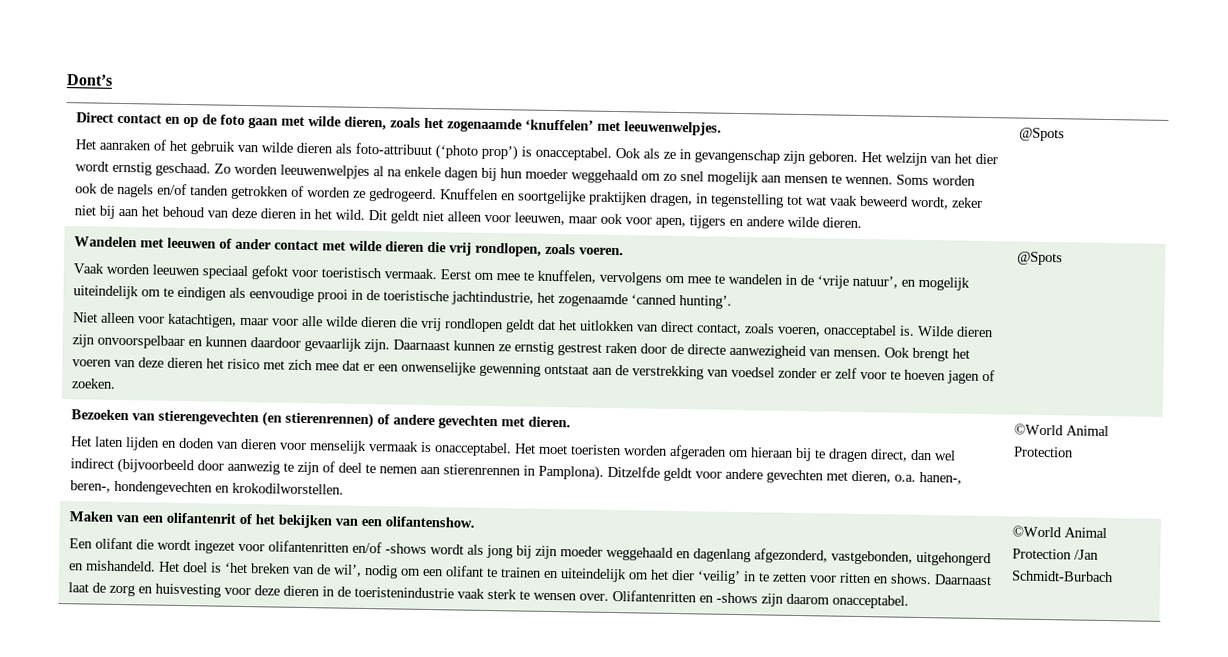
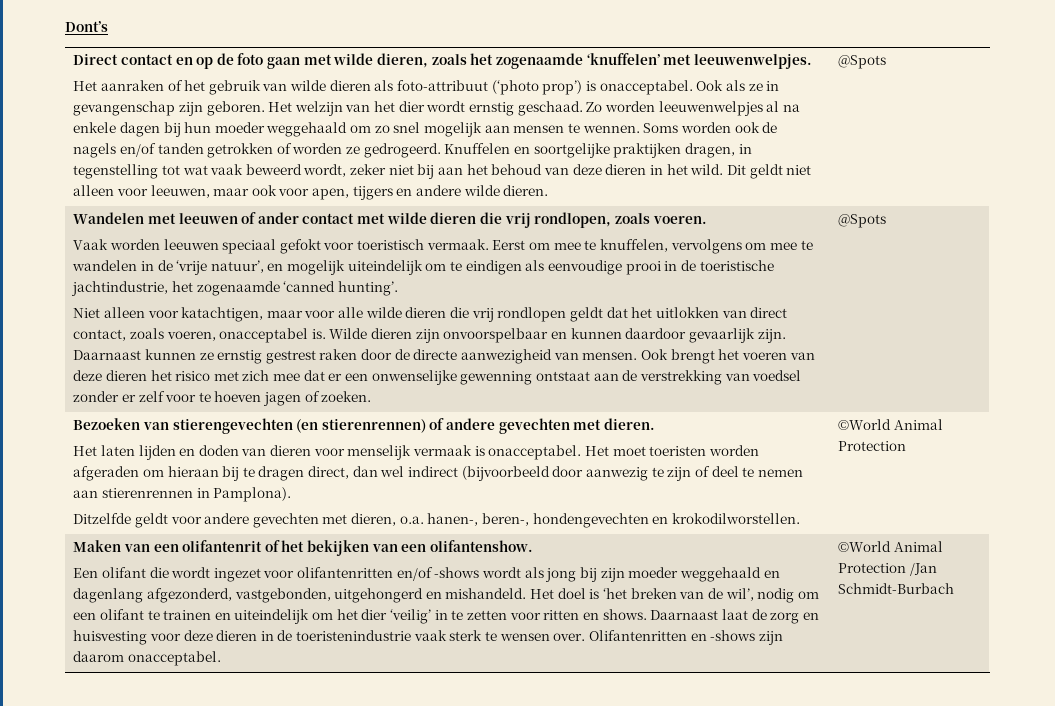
(605, 472) none -> (292, 494) //

